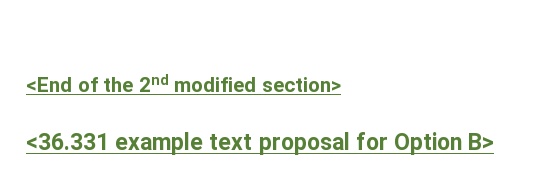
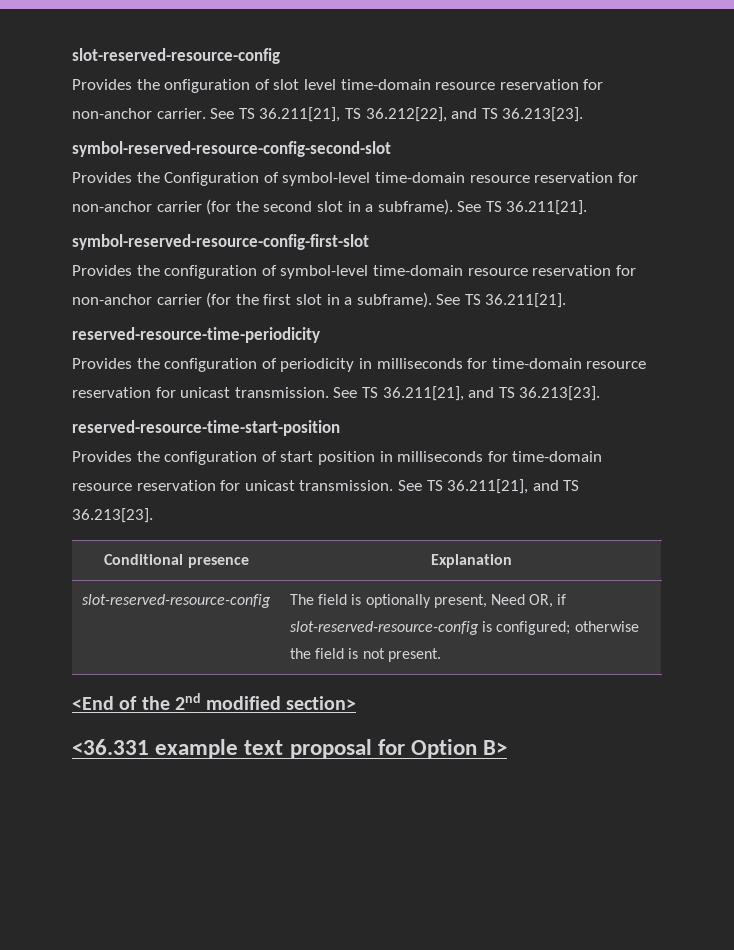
(26, 84) none -> [72,48,280,64] [72,79,604,93] [72,107,584,122] [72,141,391,157] [72,172,638,186] [72,199,588,215] [72,234,369,250] [72,265,636,279] [72,292,567,308] [72,327,320,343] [72,358,647,372] [72,386,601,401] [72,420,340,436] [72,451,603,465] [72,479,580,494] [72,508,153,523] [104,554,249,568] [430,554,512,568] [81,594,271,608] [289,594,567,608] [289,621,639,635] [289,648,441,662] slot-reserved-resource-config // Provides the onfiguration of slot level time-domain resource reservation for non-anchor carrier. See TS 36.211[21], TS 36.212[22], and TS 36.213[23]. // symbol-reserved-resource-config-second-slot // Provides the Configuration of symbol-level time-domain resource reservation for non-anchor carrier (for the second slot in a subframe). See TS 36.211[21]. // symbol-reserved-resource-config-first-slot // Provides the configuration of symbol-level time-domain resource reservation for non-anchor carrier (for the first slot in a subframe). See TS 36.211[21]. // reserved-resource-time-periodicity // Provides the configuration of periodicity in milliseconds for time-domain resource reservation for unicast transmission. See TS 36.211[21], and TS 36.213[23]. // reserved-resource-time-start-position // Provides the configuration of start position in milliseconds for time-domain resource reservation for unicast transmission. See TS 36.211[21], and TS 36.213[23]. // Conditional presence | Explanation // slot-reserved-resource-config | The field is optionally present, Need OR, if slot-reserved-resource-config is configured; otherwise the field is not present. //

